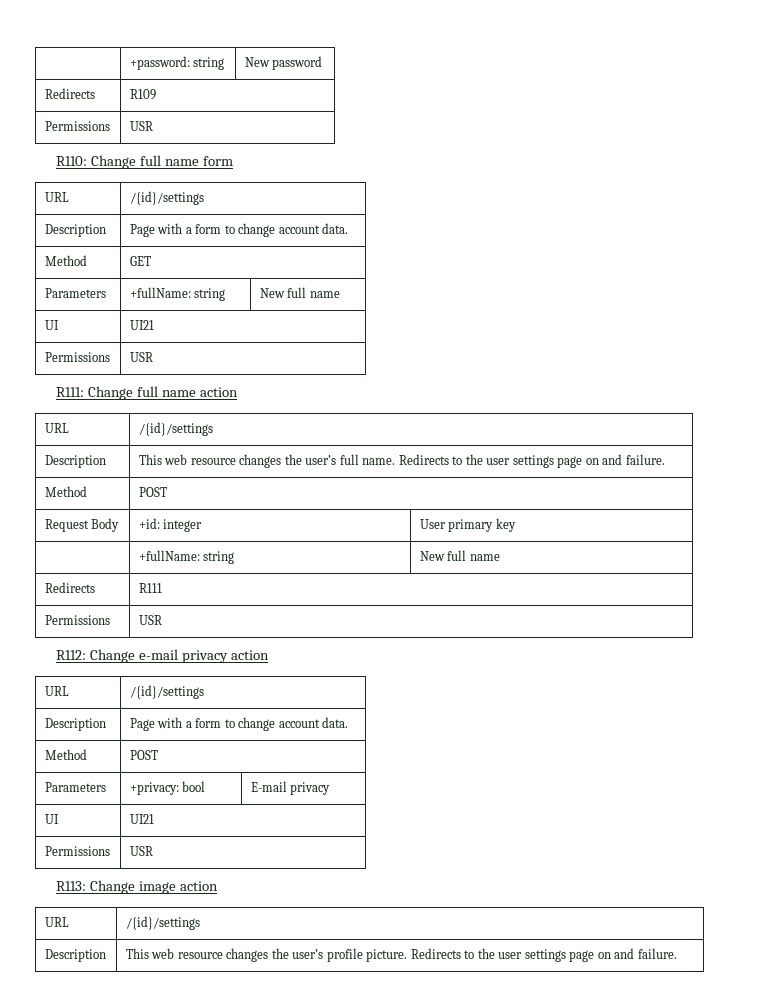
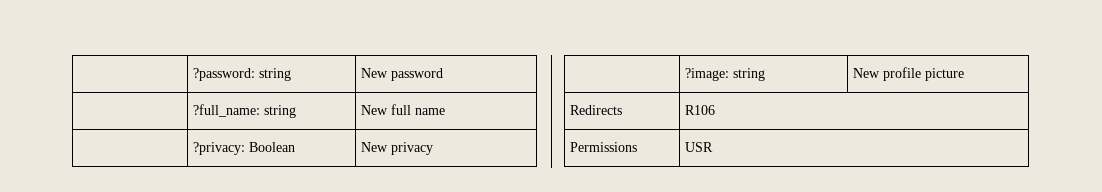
[129,56,190,70] | +password: -> [192,68,255,81] | ?password:
[44,88,95,99] [129,89,156,100] [44,121,110,131] [129,121,153,131] [55,155,233,169] [44,192,69,202] [129,191,204,205] [44,224,106,237] [129,223,349,237] [44,255,87,266] [129,256,151,266] [44,288,106,298] [129,287,226,301] [259,287,340,298] [44,320,59,330] [129,320,154,330] [44,352,110,362] [129,352,153,362] [55,386,238,400] [44,423,69,433] [138,422,213,436] [44,455,106,468] [138,454,665,468] [44,486,87,497] [138,487,167,497] [44,518,120,532] [138,518,203,532] [419,518,516,532] [138,550,235,564] [419,550,500,561] [44,582,95,593] [138,583,162,593] [44,615,110,625] [138,615,162,625] [55,649,269,663] [44,686,69,696] [129,685,204,699] [44,718,106,731] [129,717,349,731] [44,749,87,760] [129,750,158,760] [44,782,106,792] [129,781,206,795] [250,781,331,795] [44,814,59,824] [129,814,154,824] [44,846,110,856] [129,846,153,856] [55,880,218,894] [44,917,69,927] [125,916,200,930] [44,949,106,962] [125,948,677,962] Redirects | R109 // Permissions | USR // R110: Change full name form // URL | /{id}/settings // Description | Page with a form to change account data. // Method | GET // Parameters | +fullName: string | New full name // UI | UI21 // Permissions | USR // R111: Change full name action // URL | /{id}/settings // Description | This web resource changes the user’s full name. Redirects to the user settings page on and failure. // Method | POST // Request Body | +id: integer | User primary key // | +fullName: string | New full name // Redirects | R111 // Permissions | USR // R112: Change e-mail privacy action // URL | /{id}/settings // Description | Page with a form to change account data. // Method | POST // Parameters | +privacy: bool | E-mail privacy // UI | UI21 // Permissions | USR // R113: Change image action // URL | /{id}/settings // Description | This web resource changes the user’s profile picture. Redirects to the user settings page on and failure. -> [192,104,296,118] [360,104,445,115] [192,142,295,155] [360,142,433,155] [684,68,765,81] [852,67,964,81] [569,105,622,115] [684,105,715,115] [569,142,637,152] [684,142,713,152] | ?full_name: string | New full name // | ?privacy: Boolean | New privacy // | ?image: string | New profile picture // Redirects | R106 // Permissions | USR

